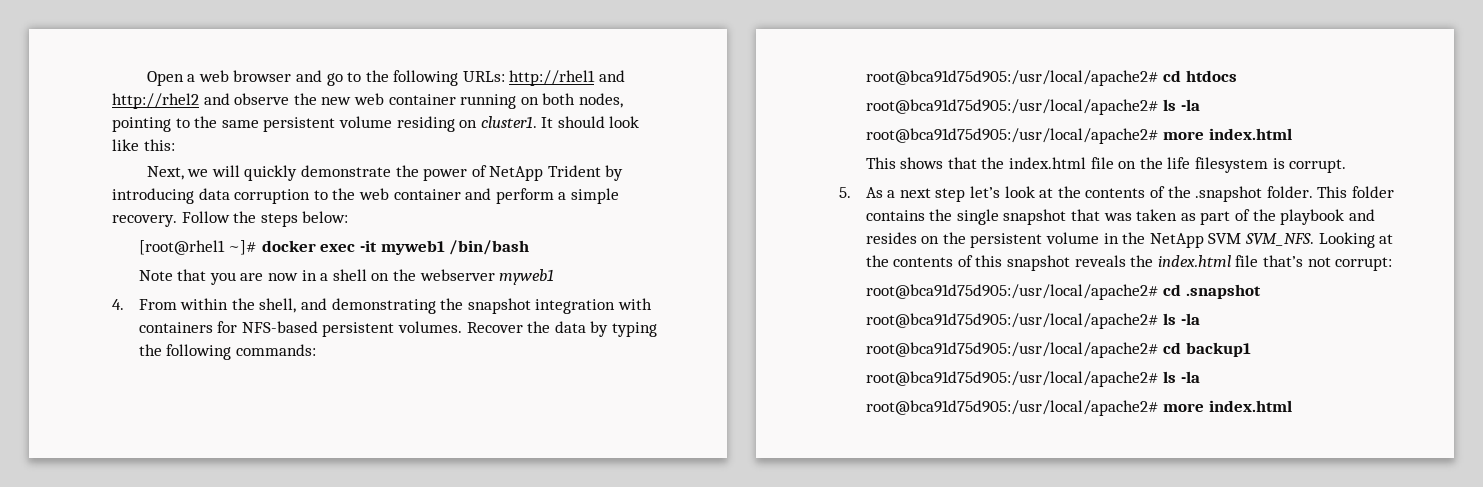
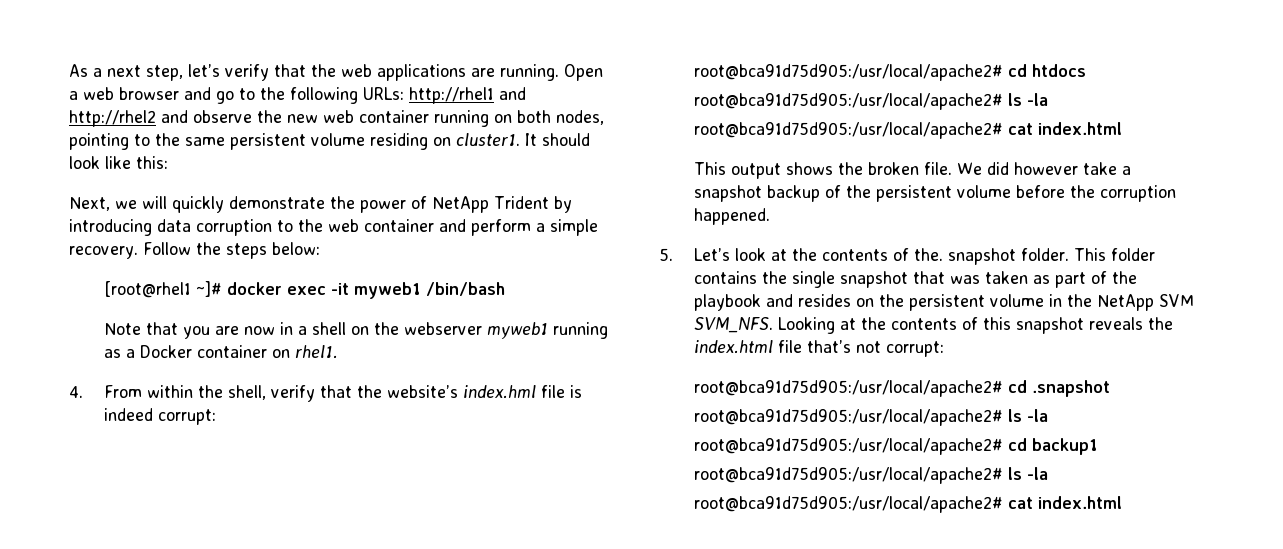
(146, 78) none -> [69,64,559,81] As a next step, let’s verify that the web applications are running.
(555, 277) none -> [552,322,608,339] [103,345,338,359] running as a Docker container on rhel1.
[301,298,652,314] [138,321,657,337] [138,344,316,360] and demonstrating the snapshot integration with containers for NFS-based persistent volumes. Recover the data by typing the following commands: -> [270,385,582,402] [103,408,216,425] verify that the website’s index.hml file is indeed corrupt:
[1163,131,1205,140] more -> [1007,123,1033,135] cat
[900,157,1347,173] [839,186,1001,202] shows that the index.html file on the life filesystem is corrupt. // 5. As a next step let’s -> [730,162,1131,179] [693,185,1176,202] [693,208,770,225] [659,248,730,261] output shows the broken file. We did however take a snapshot backup of the persistent volume before the corruption happened. // 5. Let’s
[1167,186,1263,202] the .snapshot -> [913,248,1016,265] the. snapshot
[1163,403,1205,412] more -> [1007,497,1033,509] cat

